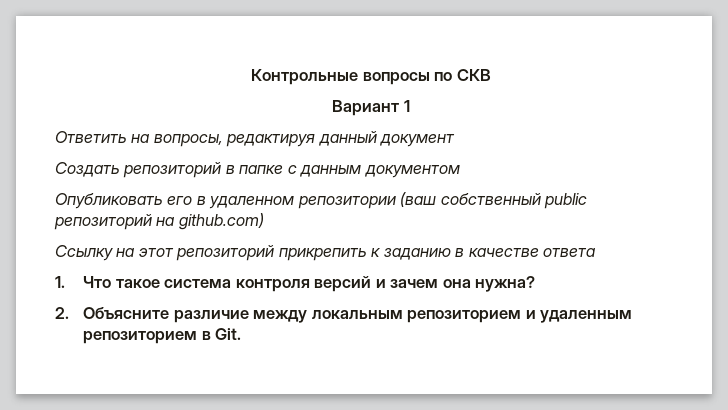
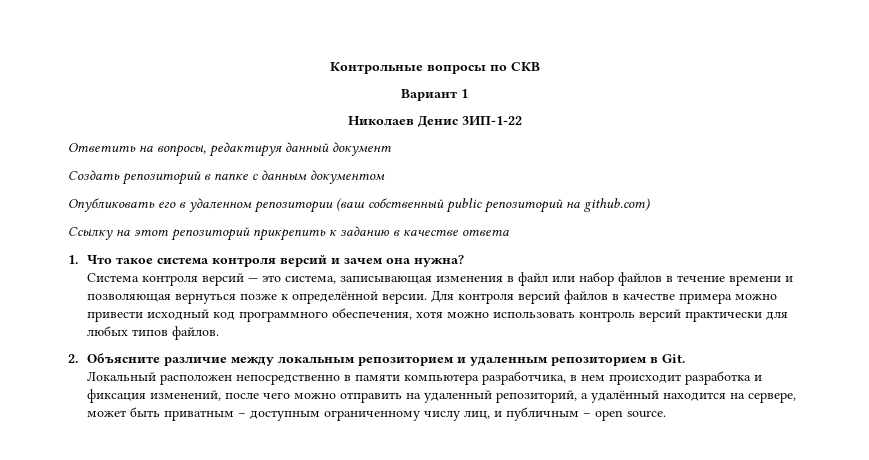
(410, 106) none -> [347,116,522,128] // Николаев Денис 3ИП-1-22
(536, 284) none -> [86,272,793,286] [86,290,777,304] [86,308,788,322] [86,326,219,340] // Система контроля версий — это система, записывающая изменения в файл или набор файлов в течение времени и позволяющая вернуться позже к определённой версии. Для контроля версий файлов в качестве примера можно привести исходный код программного обеспечения, хотя можно использовать контроль версий практически для любых типов файлов.
(242, 334) none -> [86,371,762,385] [86,389,796,403] [86,407,666,421] // Локальный расположен непосредственно в памяти компьютера разработчика, в нем происходит разработка и фиксация изменений, после чего можно отправить на удаленный репозиторий, а удалённый находится на сервере, может быть приватным – доступным ограниченному числу лиц, и публичным – open source.

